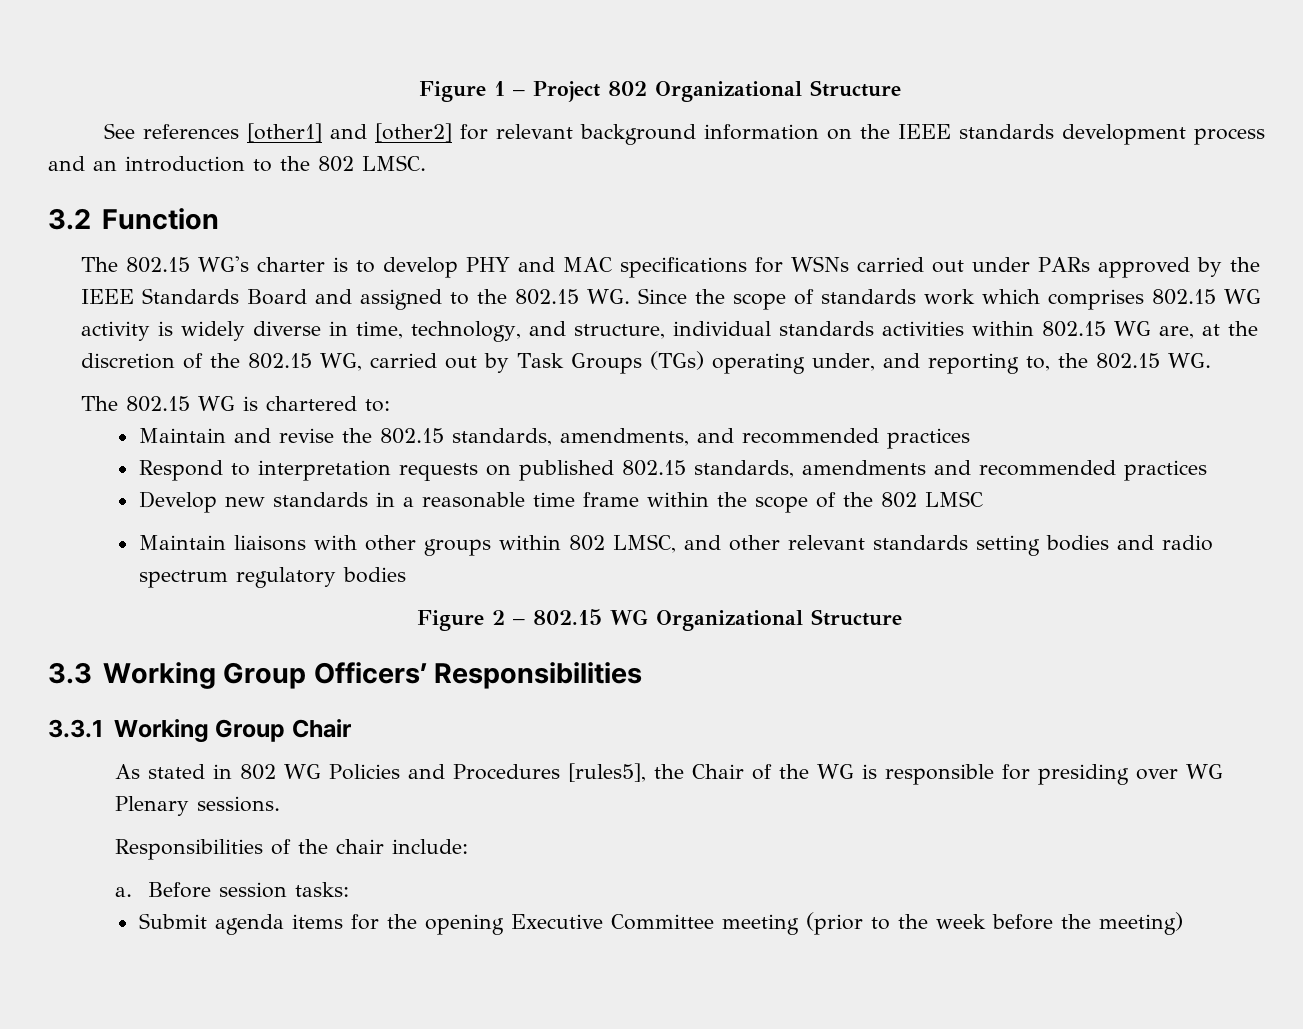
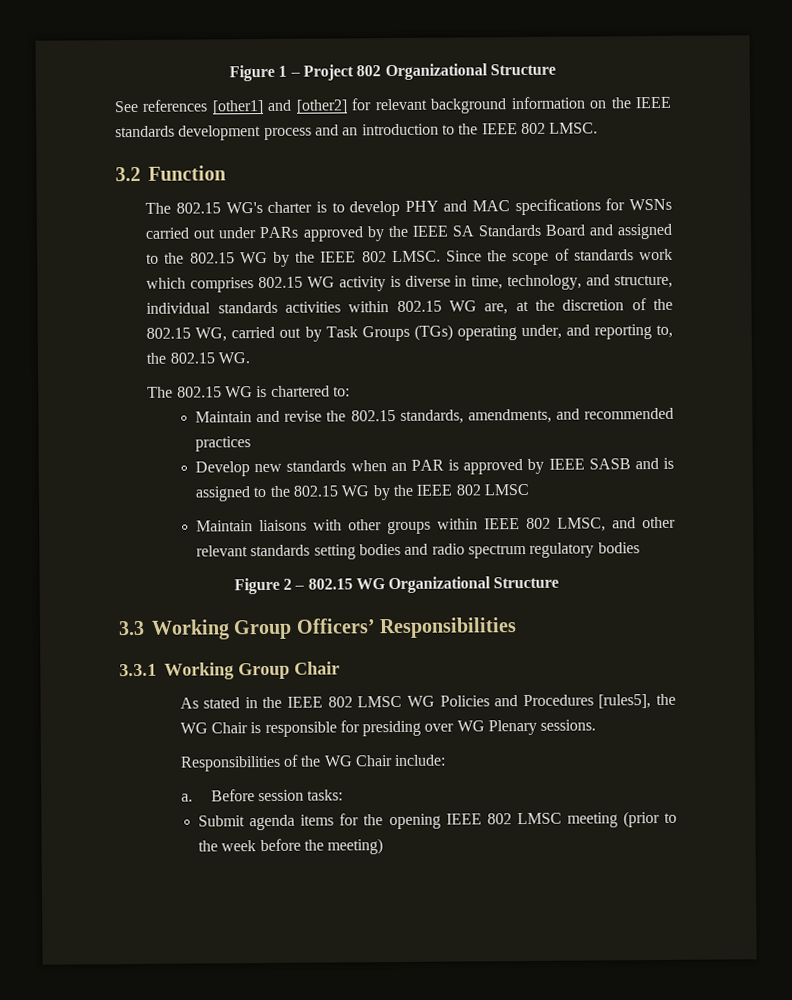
(310, 163) none -> [481,123,518,135] IEEE
(135, 296) none -> [451,225,474,237] SA
[587,289,631,304] WG. -> [239,250,441,267] WG by the IEEE 802 LMSC.
[181,321,246,341] widely -> (401, 281) none
[138,460,1207,481] [138,491,873,513] Respond to interpretation requests on published 802.15 standards, amendments and recommended practices // Develop new standards in a reasonable time frame within the scope of the -> [195,457,674,477] [195,484,453,502] Develop new standards when an PAR is approved by IEEE SASB and is assigned to the 802.15 WG by the IEEE
(561, 542) none -> [484,518,521,530] IEEE
[239,764,276,780] 802 -> [262,695,403,709] the IEEE 802 LMSC
[691,764,854,780] Chair of the WG -> [179,722,248,734] WG Chair
[335,839,384,854] chair -> [323,755,393,767] WG Chair
[510,914,714,930] Executive Committee -> [445,812,562,825] IEEE 802 LMSC

